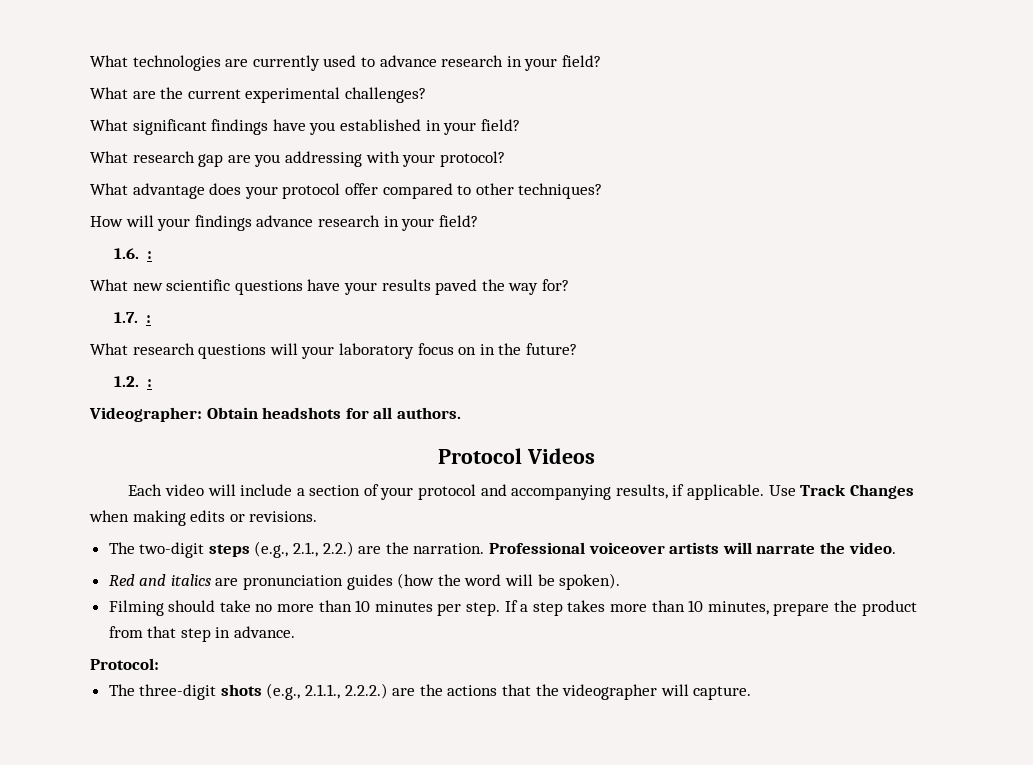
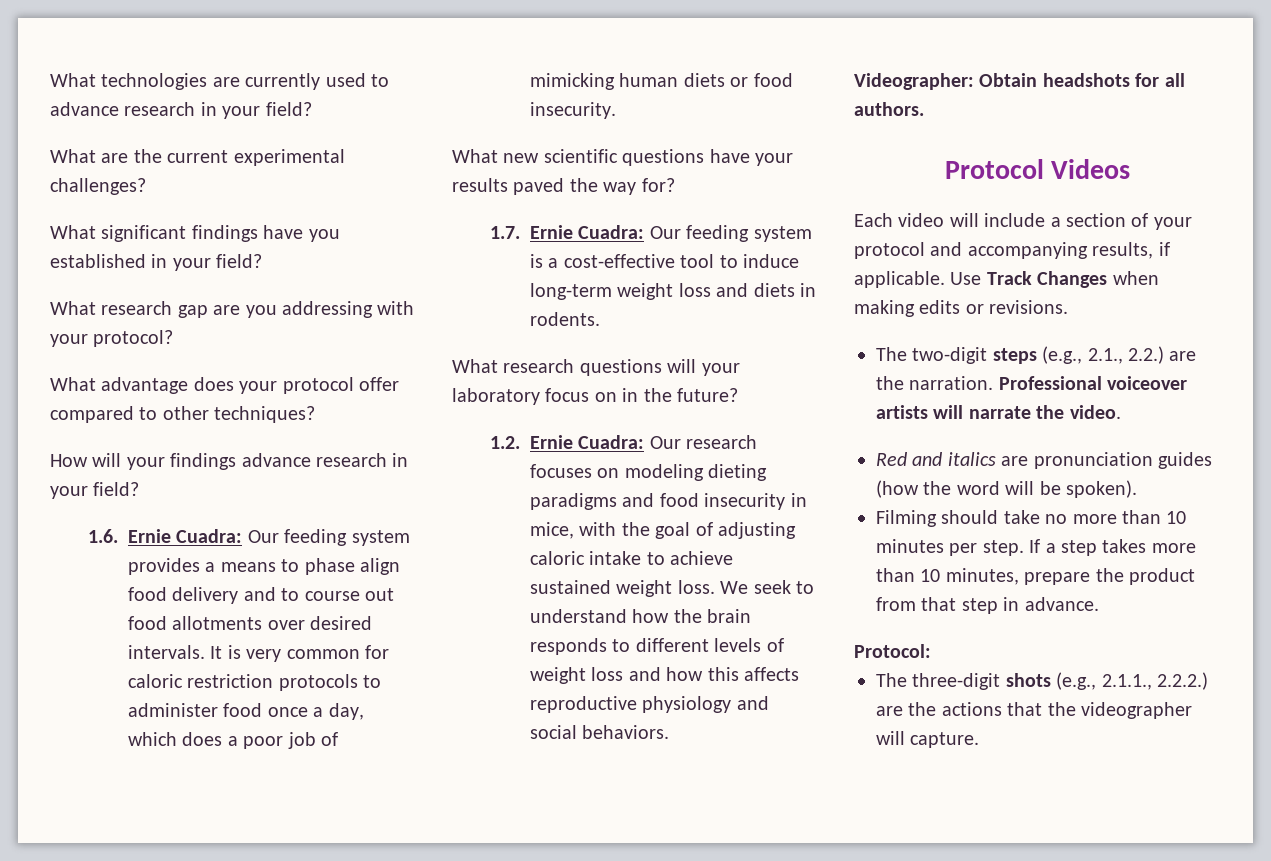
[147,251,153,259] : -> [127,529,410,546] [127,558,400,575] [127,587,394,604] [127,616,373,630] [127,645,389,662] [127,674,382,691] [127,703,364,720] [127,732,338,749] [529,73,793,90] [529,102,616,119] Ernie Cuadra: Our feeding system provides a means to phase align food delivery and to course out food allotments over desired intervals. It is very common for caloric restriction protocols to administer food once a day, which does a poor job of mimicking human diets or food insecurity.
[146,315,152,323] : -> [529,225,812,242] [529,254,799,268] [529,283,816,300] [529,312,600,326] Ernie Cuadra: Our feeding system is a cost-effective tool to induce long-term weight loss and diets in rodents.
[147,379,153,387] : -> [529,435,758,449] [529,464,768,481] [529,493,807,510] [529,522,796,539] [529,551,734,565] [529,580,814,597] [529,609,752,623] [529,638,784,655] [529,667,799,684] [529,696,769,713] [529,725,670,739] Ernie Cuadra: Our research focuses on modeling dieting paradigms and food insecurity in mice, with the goal of adjusting caloric intake to achieve sustained weight loss. We seek to understand how the brain responds to different levels of weight loss and how this affects reproductive physiology and social behaviors.

